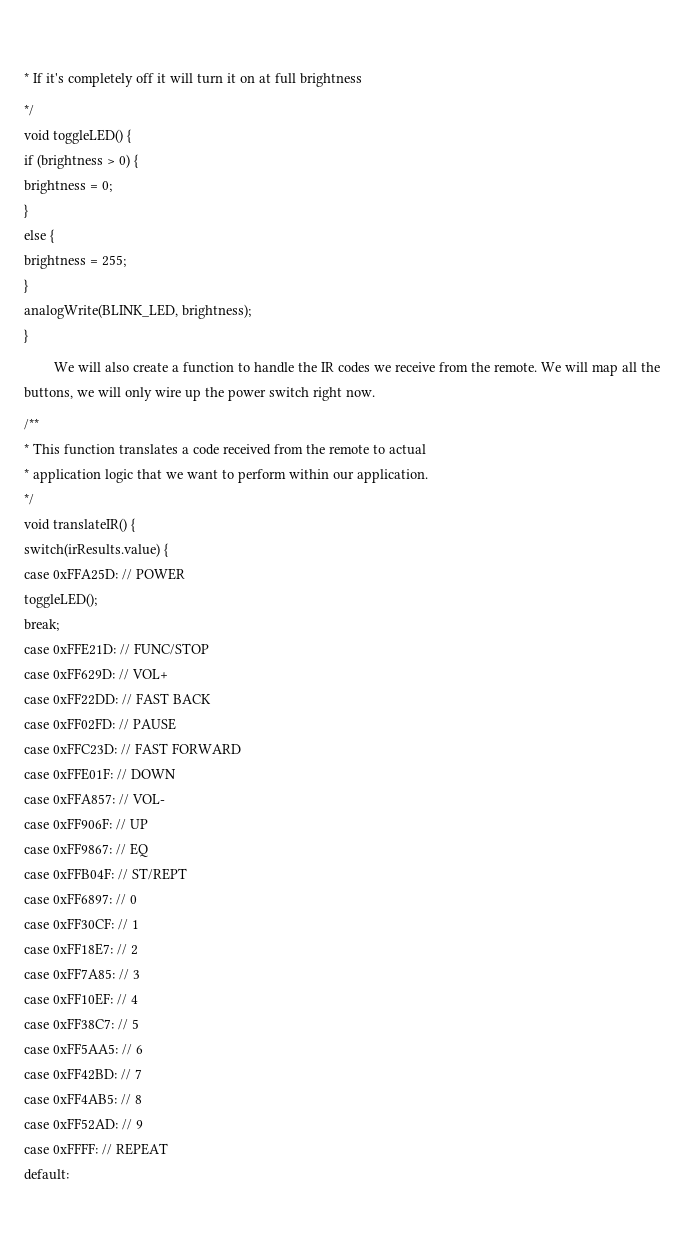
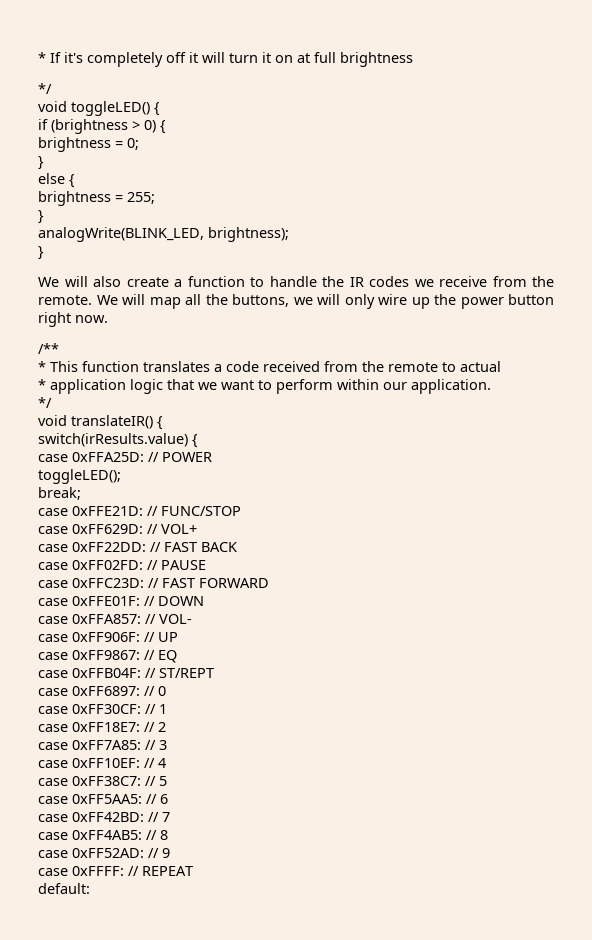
[269,387,309,397] switch -> [508,294,554,305] button

